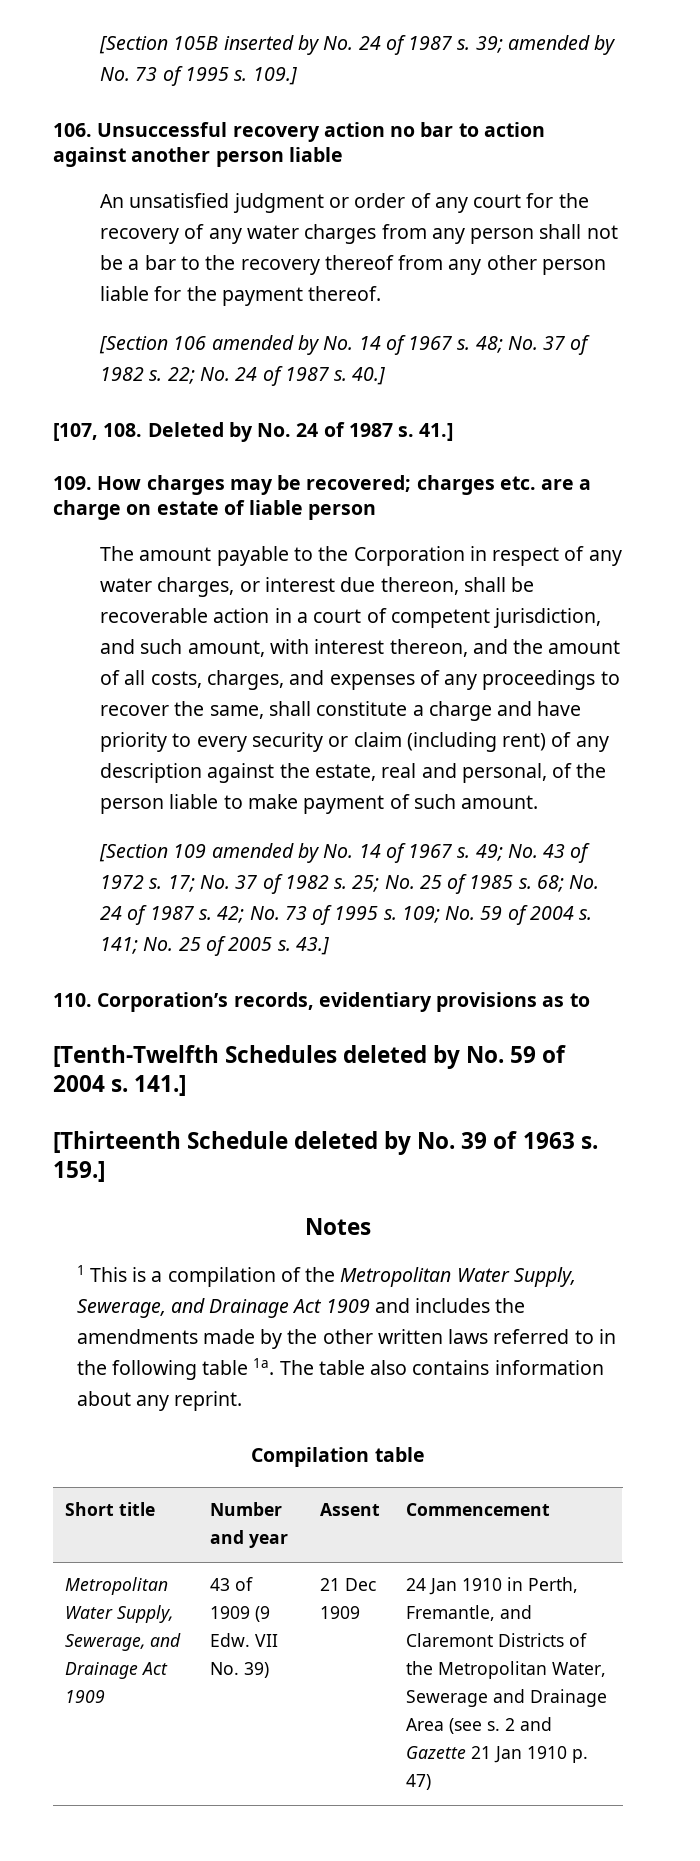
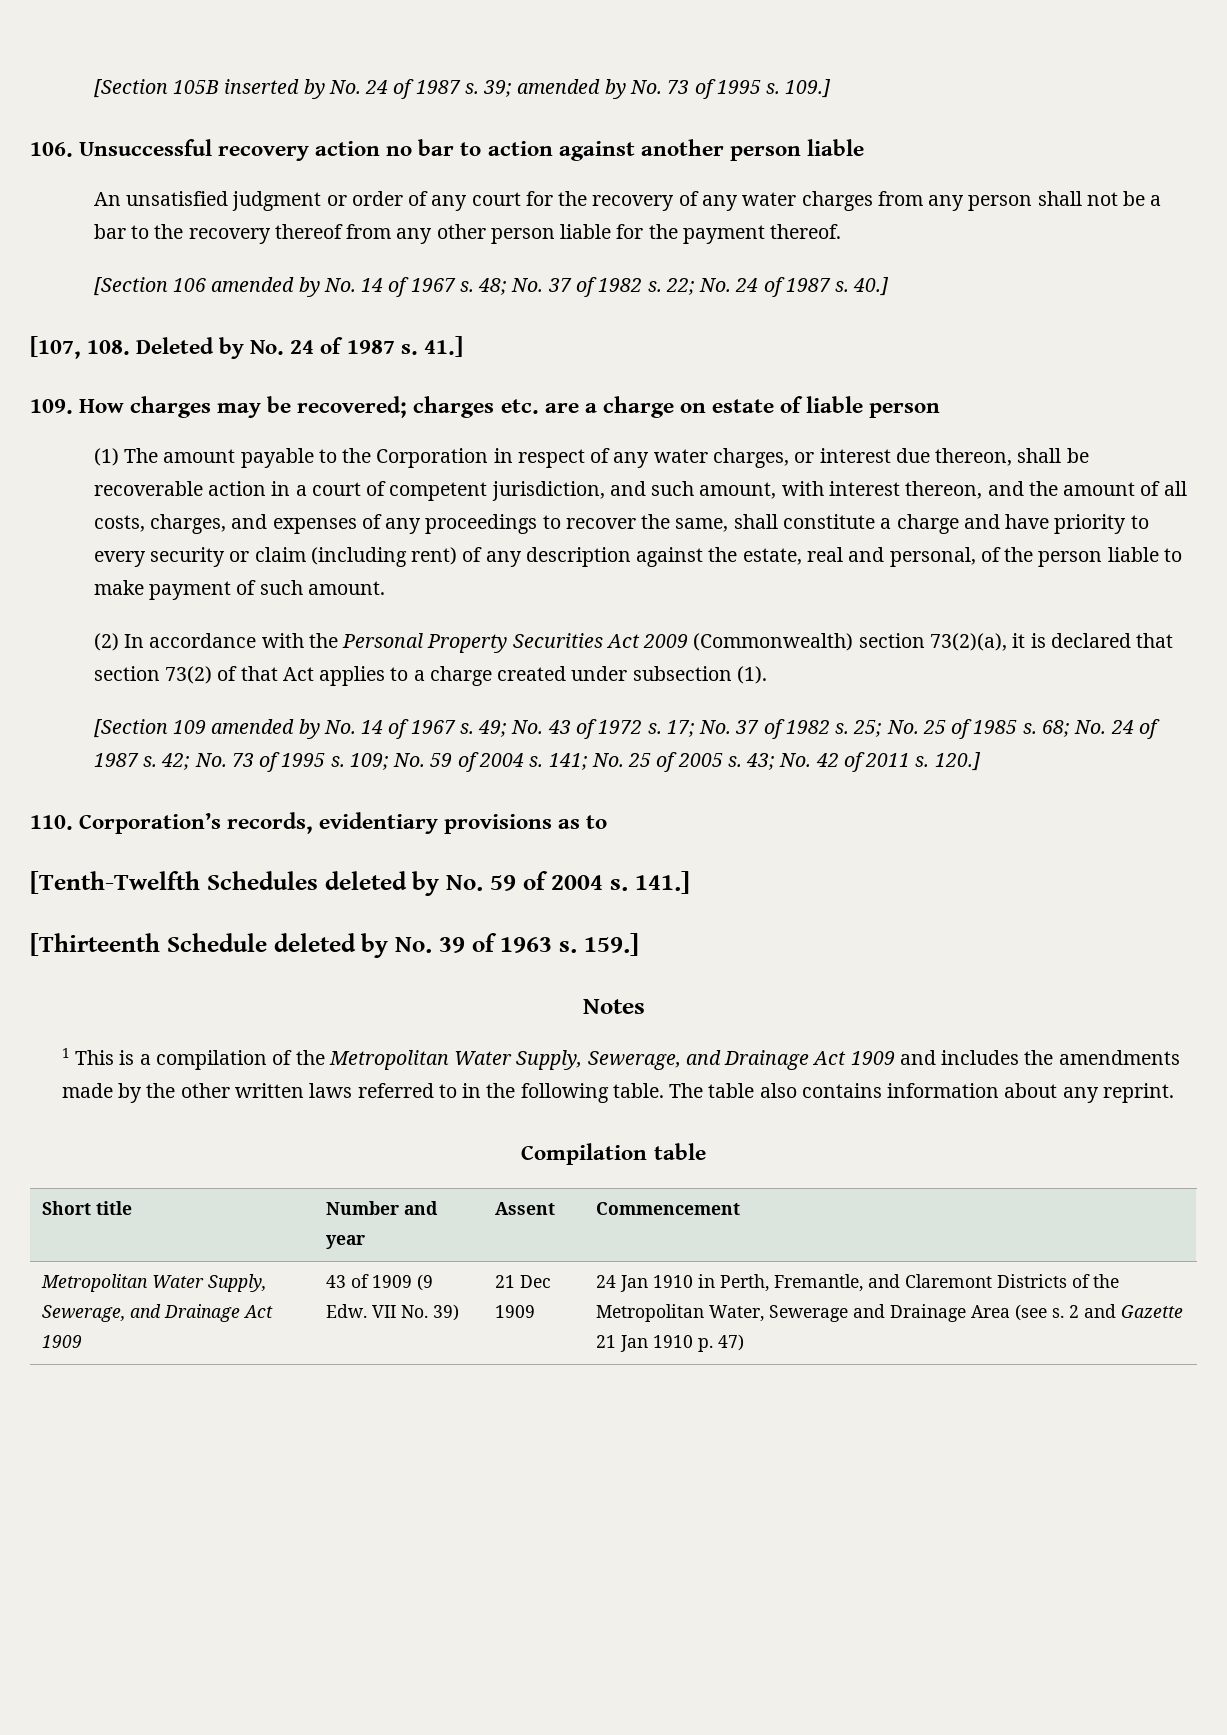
(377, 512) none -> [93,448,119,466] (1)
(539, 802) none -> [93,633,1174,653] [93,666,767,686] // (2) In accordance with the Personal Property Securities Act 2009 (Commonwealth) section 73(2)(a), it is declared that section 73(2) of that Act applies to a charge created under subsection (1).
[295,937,329,955] 43.] -> [746,752,981,772] 43; No. 42 of 2011 s. 120.]
[202,1358,275,1375] table 1a. -> [612,1083,664,1098] table.

